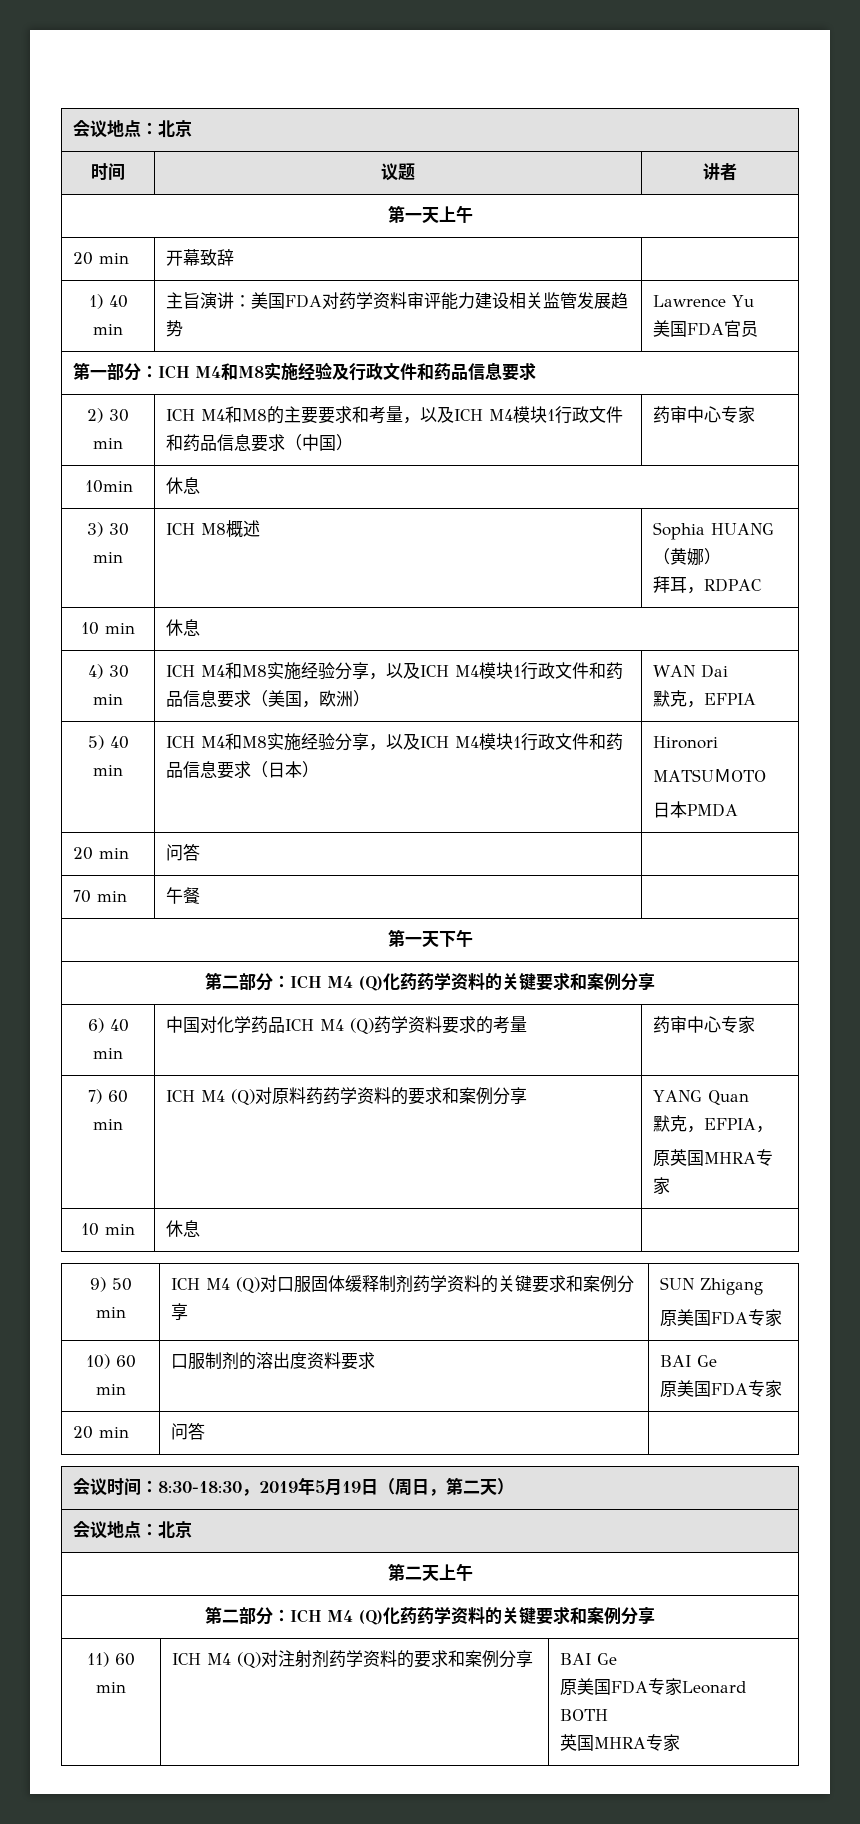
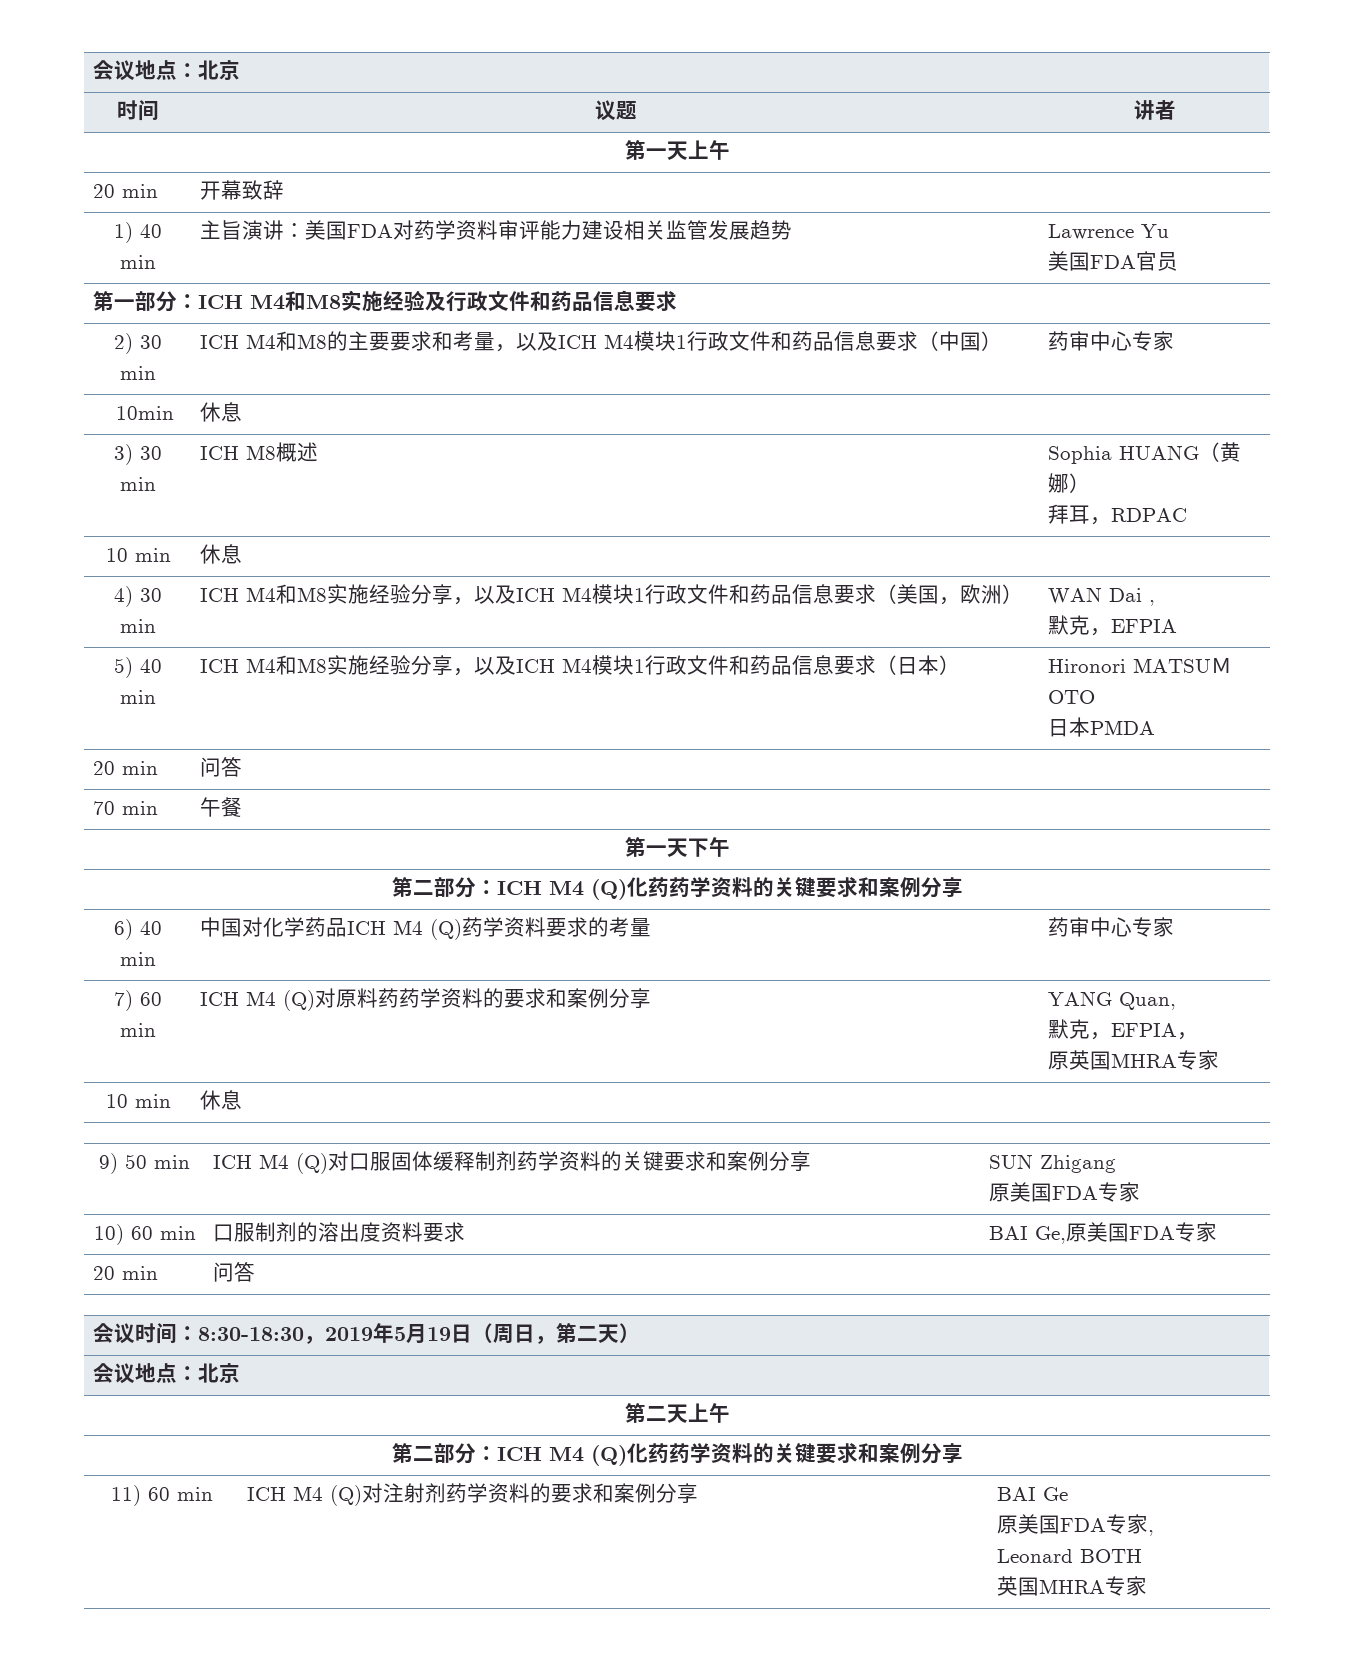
(729, 671) none -> [1148,600,1155,606] ,
(719, 742) // -> (1126, 666) none
[708,1090,750,1105] Quan -> [1118,992,1176,1010] Quan,
[697,1355,718,1367] Ge // -> [1034,1226,1066,1244] Ge,
(683, 1687) none -> [1147,1530,1154,1536] , //

